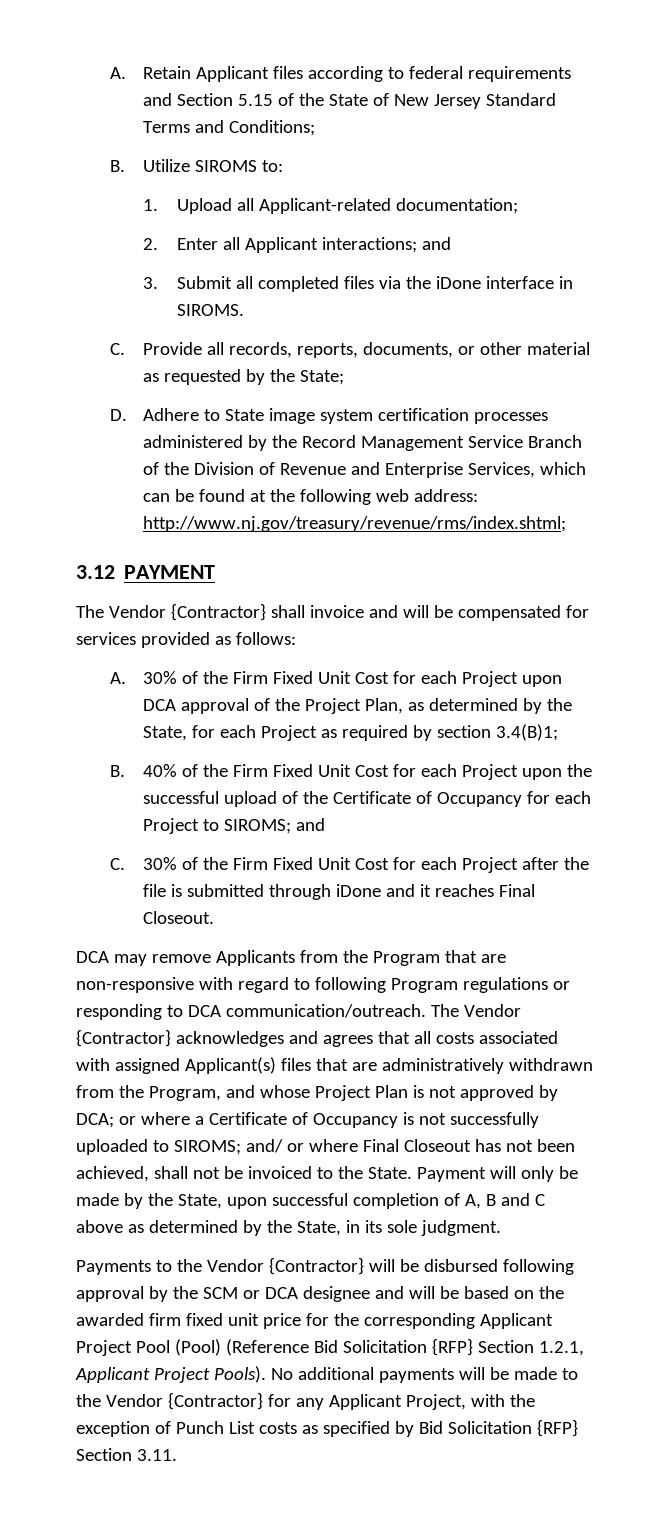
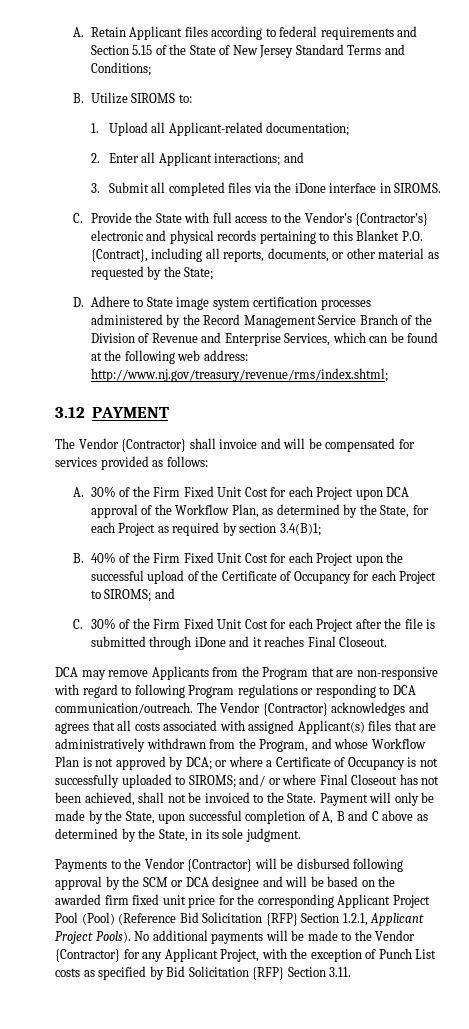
[207,342,293,358] all records, -> [135,212,429,226] [90,230,423,244] [90,248,220,262] the State with full access to the Vendor’s {Contractor’s} electronic and physical records pertaining to this Blanket P.O. {Contract}, including all
[305,698,362,714] Project -> [175,504,230,515] Workflow
[314,1085,371,1101] Project -> [371,738,426,749] Workflow

